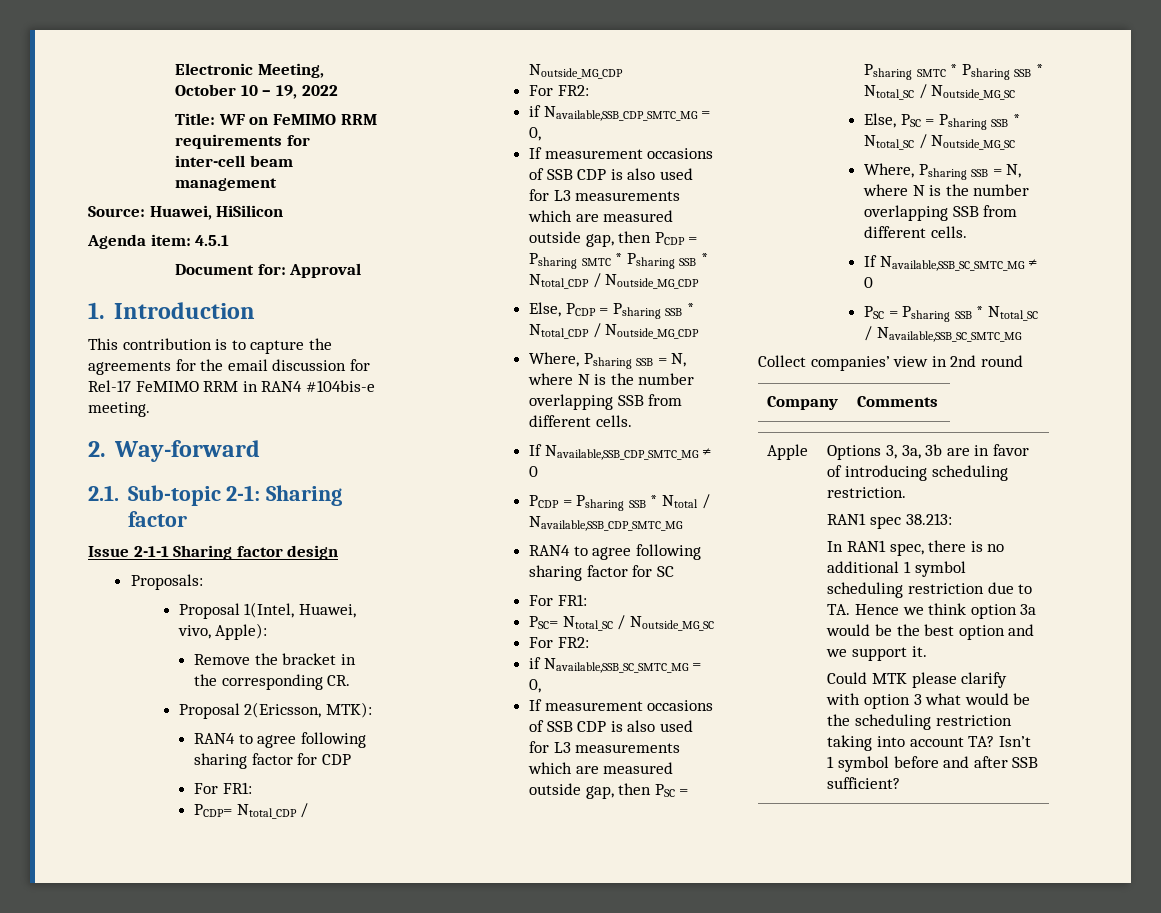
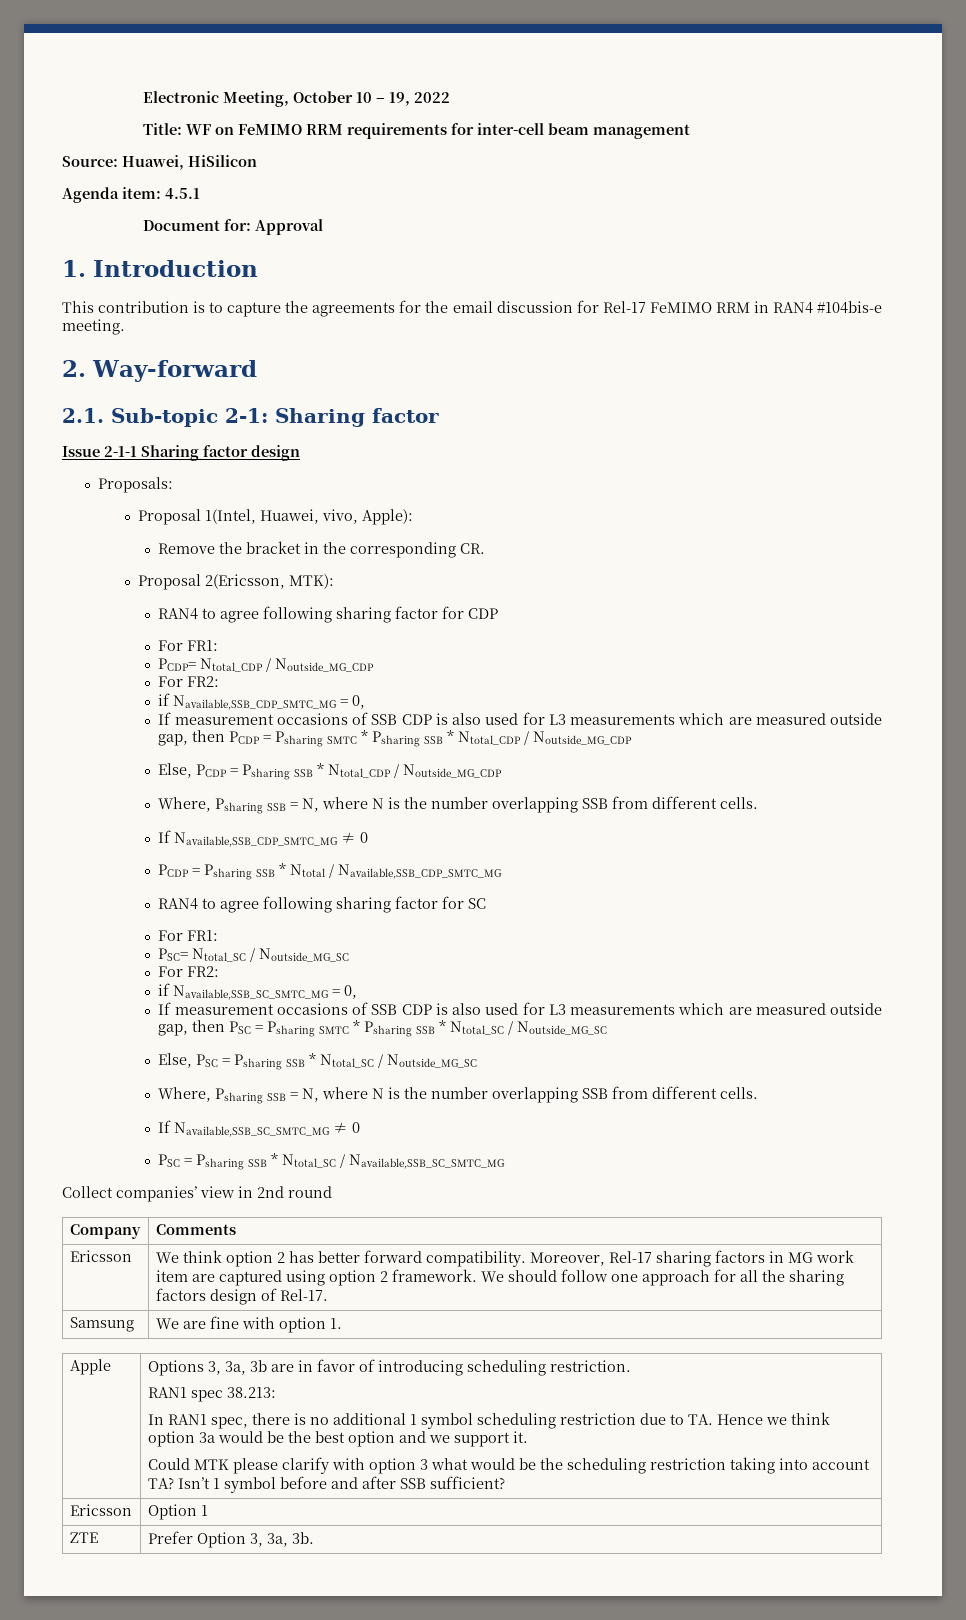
(939, 401) none -> [69,1250,132,1262] [155,1250,854,1267] [155,1269,844,1286] [155,1288,328,1305] [69,1317,134,1332] [155,1316,342,1333] // Ericsson | We think option 2 has better forward compatibility. Moreover, Rel-17 sharing factors in MG work item are captured using option 2 framework. We should follow one approach for all the sharing factors design of Rel-17. // Samsung | We are fine with option 1.
(901, 783) none -> [69,1504,132,1516] [147,1504,208,1520] [69,1532,98,1543] [147,1531,314,1548] // Ericsson | Option 1 // ZTE | Prefer Option 3, 3a, 3b.

